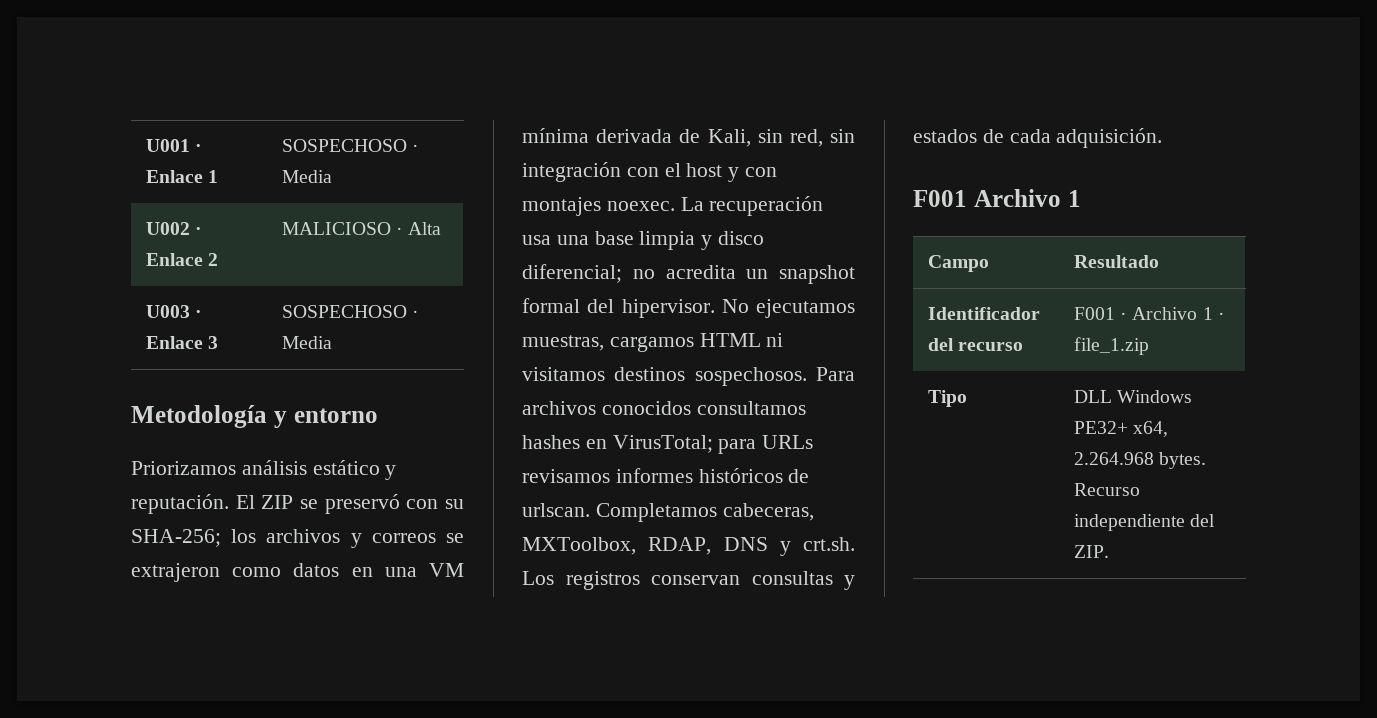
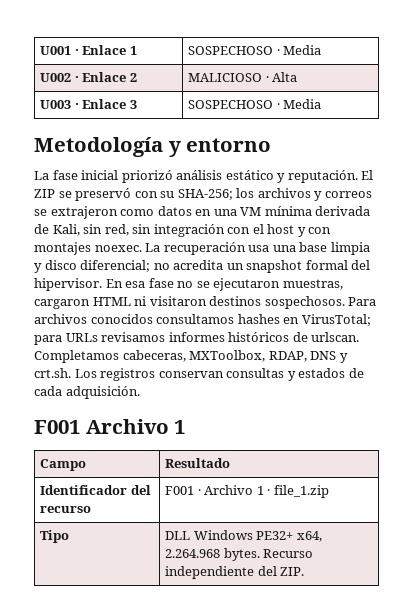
[131,461,236,475] Priorizamos -> [34,170,173,183] La fase inicial priorizó
[721,299,855,318] [522,335,694,352] No ejecutamos muestras, cargamos -> [105,278,343,291] [34,299,90,309] En esa fase no se ejecutaron muestras, cargaron
[522,367,605,381] visitamos -> [149,296,207,306] visitaron

